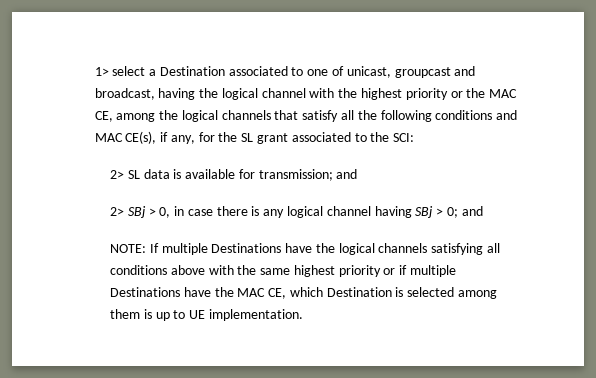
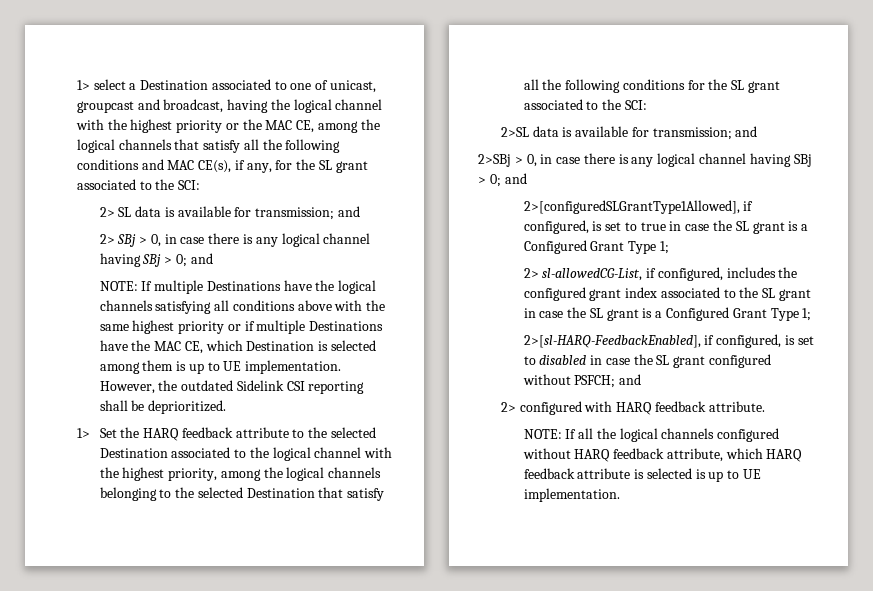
(303, 315) none -> [99,380,365,394] [99,400,227,414] [76,427,376,441] [99,447,393,461] [99,467,382,481] [99,487,385,501] [523,79,780,93] [523,99,647,110] [500,126,758,140] [478,153,812,167] [478,173,527,187] [523,200,754,214] [523,220,809,234] [523,240,669,254] [523,267,798,281] [523,287,811,301] [523,307,812,321] [523,334,814,348] [523,354,771,368] [522,374,642,388] [500,401,765,415] [523,428,780,442] [522,448,803,462] [523,468,761,482] [523,488,620,502] However, the outdated Sidelink CSI reporting shall be deprioritized. // 1> Set the HARQ feedback attribute to the selected Destination associated to the logical channel with the highest priority, among the logical channels belonging to the selected Destination that satisfy all the following conditions for the SL grant associated to the SCI: // 2>SL data is available for transmission; and // 2>SBj > 0, in case there is any logical channel having SBj > 0; and // 2>[configuredSLGrantType1Allowed], if configured, is set to true in case the SL grant is a Configured Grant Type 1; // 2> sl-allowedCG-List, if configured, includes the configured grant index associated to the SL grant in case the SL grant is a Configured Grant Type 1; // 2>[sl-HARQ-FeedbackEnabled], if configured, is set to disabled in case the SL grant configured without PSFCH; and // 2> configured with HARQ feedback attribute. // NOTE: If all the logical channels configured without HARQ feedback attribute, which HARQ feedback attribute is selected is up to UE implementation.

